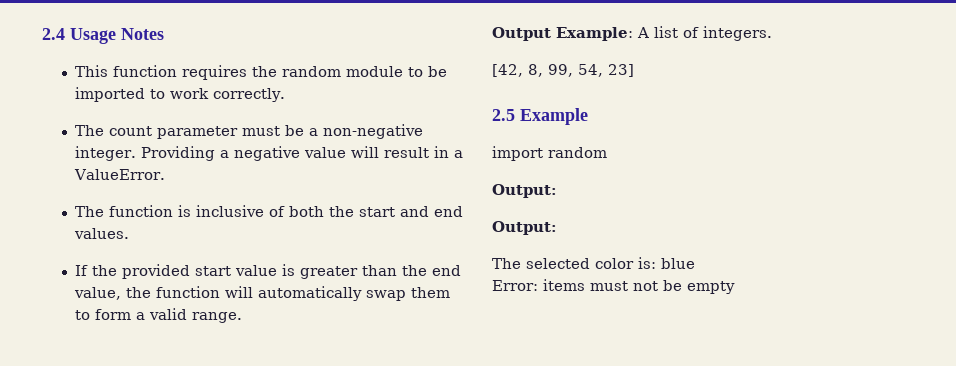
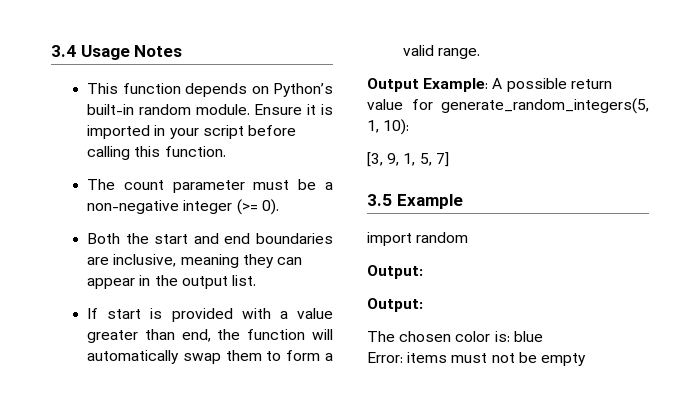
[42,28,65,40] 2.4 -> [51,45,76,57] 3.4
[181,65,447,80] [74,87,285,102] requires the random module to be imported to work correctly. -> [185,83,333,97] [87,104,334,115] [87,125,296,139] [87,146,226,160] depends on Python’s built-in random module. Ensure it is imported in your script before calling this function.
[74,146,463,161] [73,169,165,180] [74,205,463,217] [73,228,129,239] [74,264,461,279] [73,287,121,300] integer. Providing a negative value will result in a ValueError. // The function is inclusive of both the start and end values. // If the provided start value is greater than the end value, -> [183,199,279,215] [87,233,333,244] [87,254,302,268] [87,275,256,289] [87,308,333,322] [87,329,211,343] integer (>= 0). // Both the start and end boundaries are inclusive, meaning they can appear in the output list. // If start is provided with a value greater than end,
[654,26,772,41] [492,64,634,77] [492,109,515,121] list of integers. // [42, 8, 99, 54, 23] // 2.5 -> [506,78,612,92] [367,98,649,114] [367,119,410,135] [367,152,449,167] [367,194,392,206] possible return value for generate_random_integers(5, 1, 10): // [3, 9, 1, 5, 7] // 3.5
[526,258,590,269] selected -> [399,331,452,342] chosen

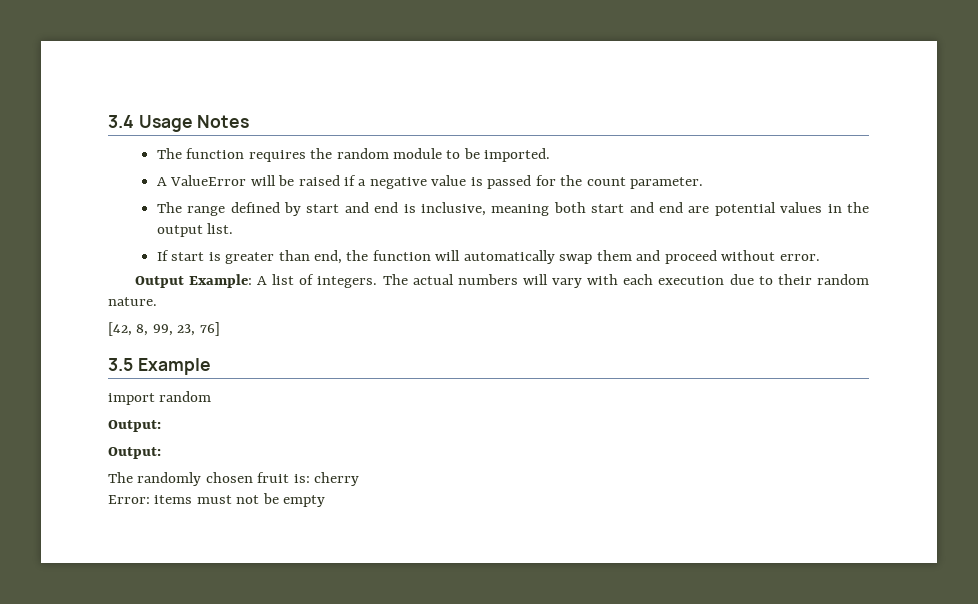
[87,83,333,97] [87,104,334,115] [87,125,296,139] [87,146,226,160] [87,179,333,193] [87,199,279,215] [87,233,333,244] [87,254,302,268] [87,278,136,289] This function depends on Python’s built-in random module. Ensure it is imported in your script before calling this function. // The count parameter must be a non-negative integer (>= 0). // Both the start and end boundaries are inclusive, meaning they can appear -> [156,148,551,162] [156,175,704,189] [156,202,823,216] The function requires the random module to be imported. // A ValueError will be raised if a negative value is passed for the count parameter. // The range defined by start and end is inclusive, meaning both start and end are potential values
[171,308,333,322] provided with a value -> (221, 256) none
[266,350,333,361] [403,45,481,59] [367,78,612,92] [367,98,649,114] [367,119,410,135] [367,152,449,167] to form a valid range. // Output Example: A possible return value for generate_random_integers(5, 1, 10): // [3, 9, 1, 5, 7] -> [636,250,820,264] [134,274,869,288] [108,297,157,306] [108,322,220,336] and proceed without error. // Output Example: A list of integers. The actual numbers will vary with each execution due to their random nature. // [42, 8, 99, 23, 76]
[399,331,543,342] chosen color is: blue -> [137,472,360,486] randomly chosen fruit is: cherry

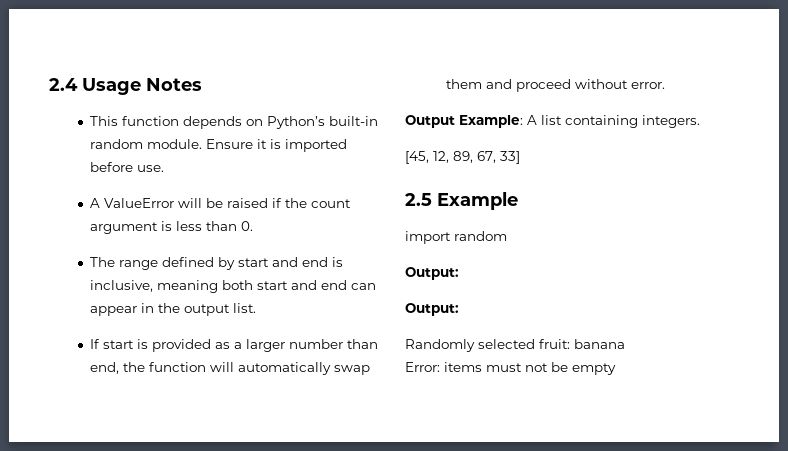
[108,115,134,128] 3.4 -> [49,78,78,91] 2.4
[156,148,551,162] The function requires the random module to be imported. -> [90,116,379,129] [90,139,348,152] [90,162,165,172] This function depends on Python’s built-in random module. Ensure it is imported before use.
[358,175,704,189] a negative value is passed for the count parameter. -> [285,198,352,208] [90,221,254,234] the count argument is less than 0.
[688,202,823,216] are potential values -> [351,283,377,290] [90,306,138,316] can appear
[225,252,275,264] greater -> [152,339,344,352] provided as a larger number
[299,274,315,285] of -> [565,115,638,128] containing
[382,274,869,288] [108,297,157,306] [108,322,220,336] [108,358,133,371] The actual numbers will vary with each execution due to their random nature. // [42, 8, 99, 23, 76] // 3.5 -> [405,151,520,164] [405,193,432,206] // [45, 12, 89, 67, 33] // 2.5
[108,472,360,486] The randomly chosen fruit is: cherry -> [405,339,625,352] Randomly selected fruit: banana

